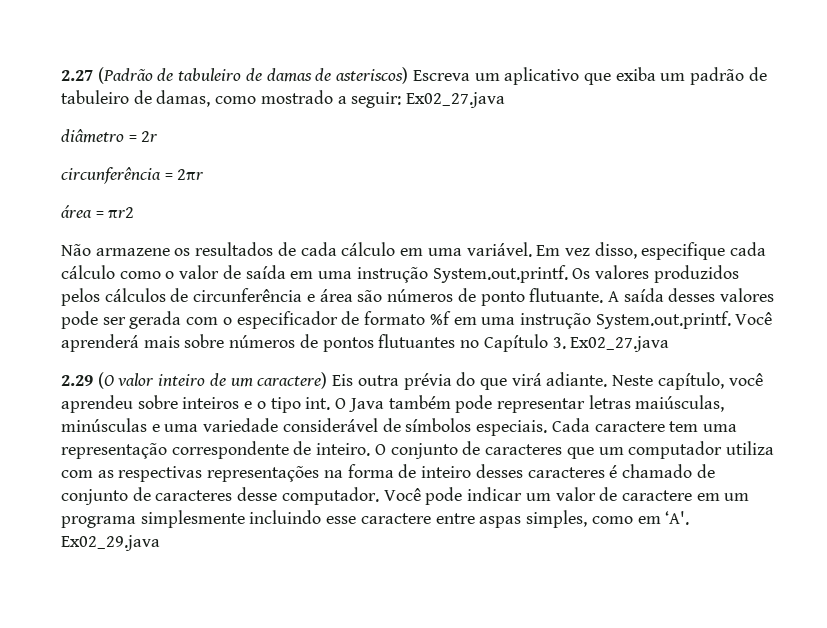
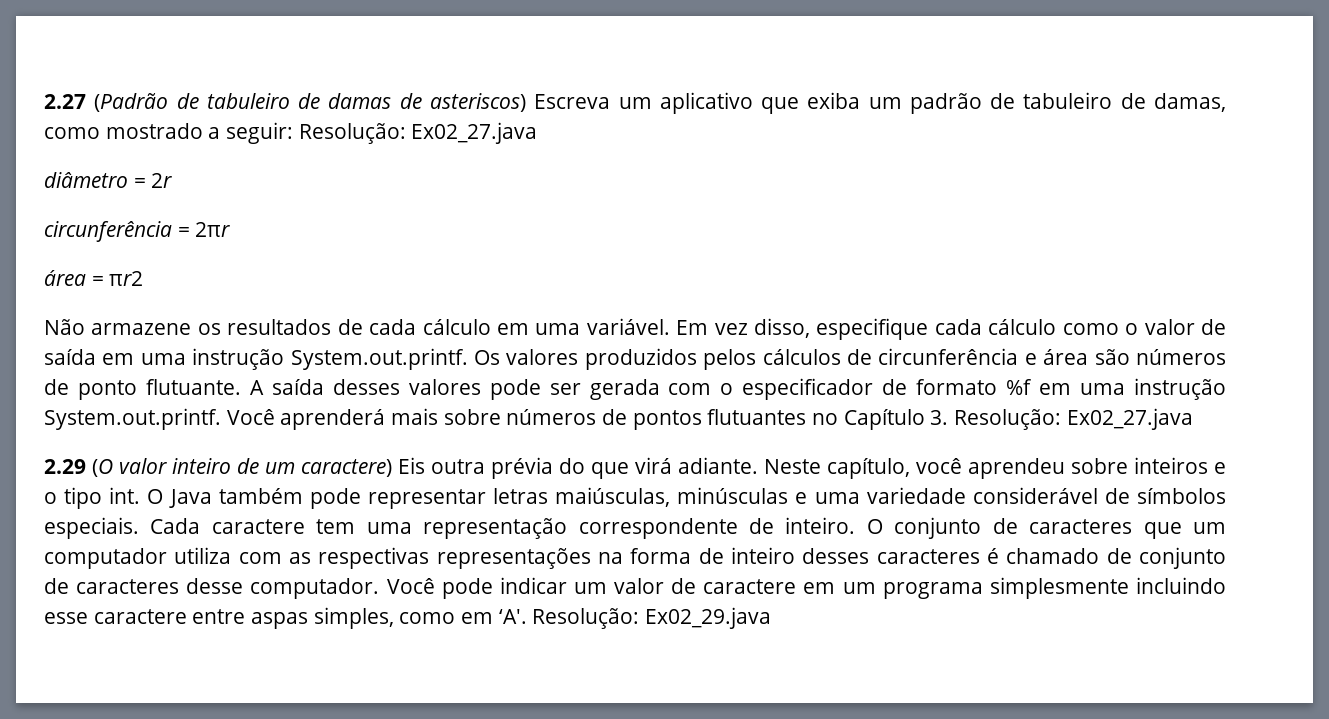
(402, 100) none -> [298,123,406,144] Resolução:
(566, 343) none -> [954,409,1062,430] Resolução:
(690, 518) none -> [532,608,640,629] Resolução:

